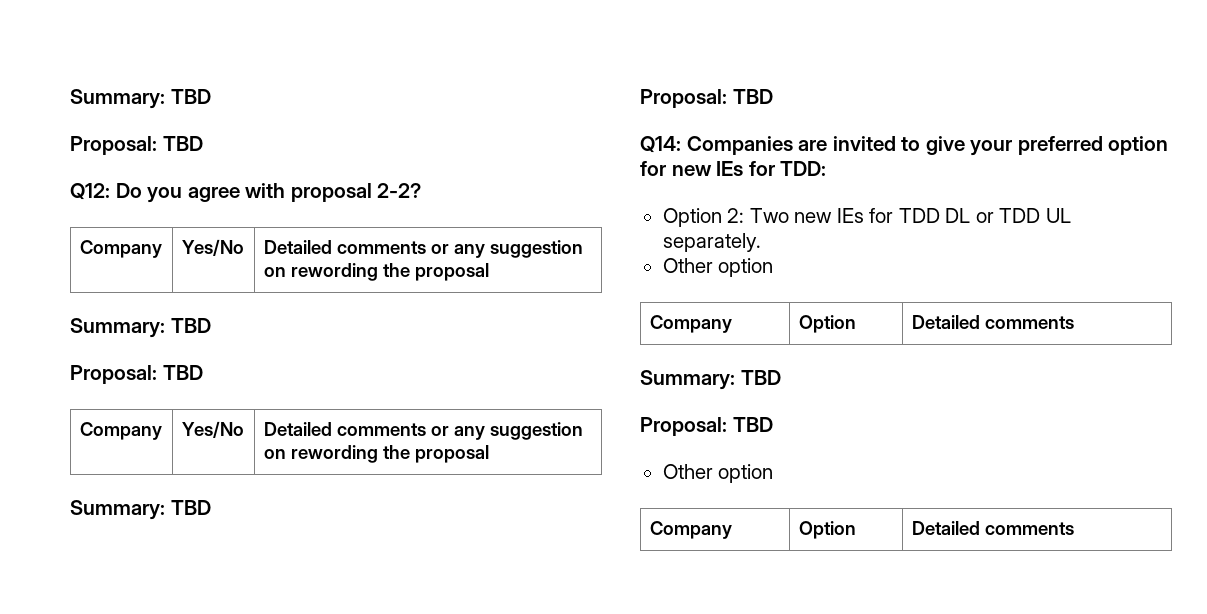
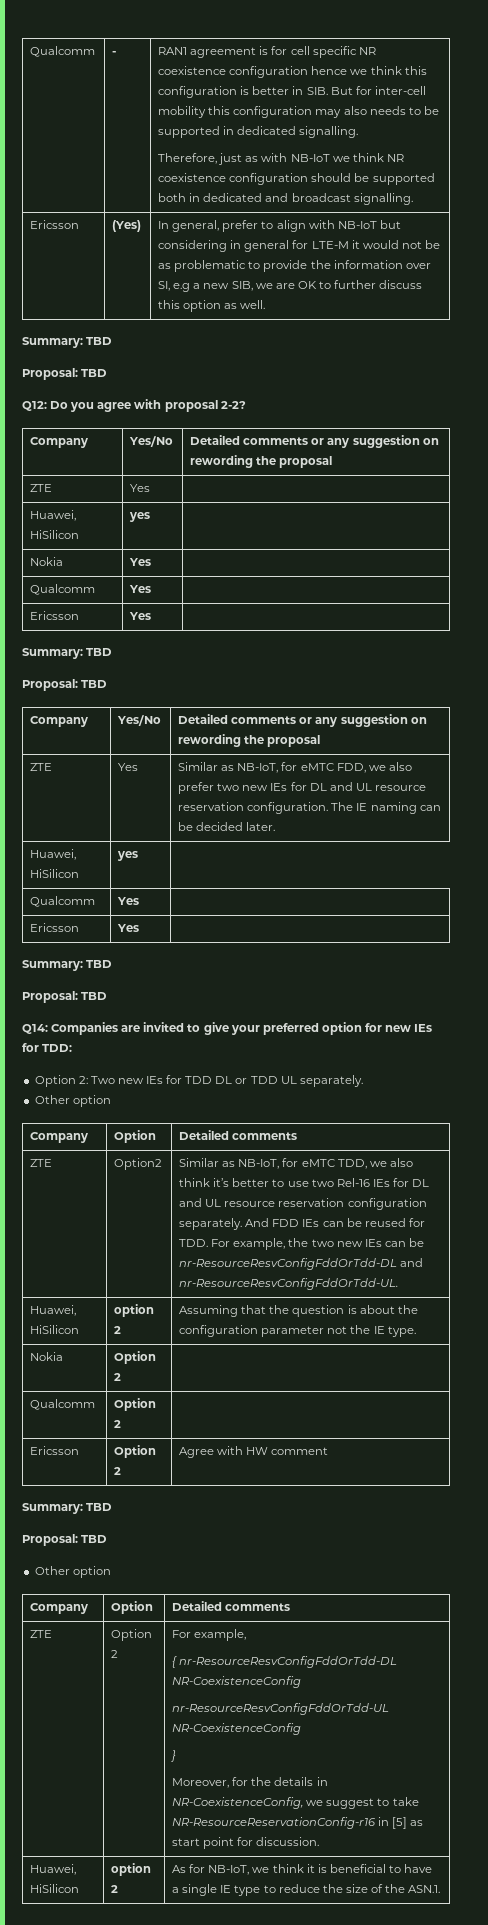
(70, 99) none -> [30,46,96,57] [112,51,117,55] [158,46,376,58] [158,66,427,78] [158,86,426,98] [158,106,439,118] [158,126,359,138] [158,153,404,165] [158,173,435,185] [158,193,413,205] [30,220,80,229] [112,220,142,232] [158,220,401,232] [158,240,440,252] [158,260,431,272] [158,280,423,292] [158,300,266,312] Qualcomm | - | RAN1 agreement is for cell specific NR coexistence configuration hence we think this configuration is better in SIB. But for inter-cell mobility this configuration may also needs to be supported in dedicated signalling. // Therefore, just as with NB-IoT we think NR coexistence configuration should be supported both in dedicated and broadcast signalling. // Ericsson | (Yes) | In general, prefer to align with NB-IoT but considering in general for LTE-M it would not be as problematic to provide the information over SI, e.g a new SIB, we are OK to further discuss this option as well. //
(489, 272) none -> [30,484,53,492] [130,484,151,492] [30,510,77,521] [30,530,80,539] [129,512,151,522] [30,557,64,566] [129,558,152,566] [30,584,96,595] [129,585,152,593] [30,611,80,620] [129,612,152,620] // ZTE | Yes | // Huawei, HiSilicon | yes | // Nokia | Yes | // Qualcomm | Yes | // Ericsson | Yes |
(489, 454) none -> [30,763,53,771] [118,763,139,771] [178,762,412,773] [178,782,426,794] [178,802,441,814] [178,822,276,831] [30,849,77,860] [30,869,80,878] [117,851,139,861] [30,896,96,907] [117,897,140,905] [30,923,80,932] [117,924,140,932] // ZTE | Yes | Similar as NB-IoT, for eMTC FDD, we also prefer two new IEs for DL and UL resource reservation configuration. The IE naming can be decided later. // Huawei, HiSilicon | yes // Qualcomm | Yes | // Ericsson | Yes |
(1074, 322) none -> [30,1159,53,1167] [114,1158,163,1170] [179,1158,413,1169] [179,1178,430,1187] [179,1198,427,1210] [179,1218,425,1230] [179,1238,424,1250] [179,1258,424,1270] [179,1278,399,1290] [30,1305,77,1316] [30,1325,80,1334] [114,1304,155,1317] [114,1326,122,1334] [179,1305,418,1317] [179,1325,416,1337] [30,1352,64,1361] [114,1351,157,1364] [114,1373,122,1381] [30,1399,96,1410] [114,1398,157,1411] [114,1420,122,1428] [30,1446,80,1455] [114,1445,157,1458] [114,1467,122,1475] [179,1446,329,1458] // ZTE | Option2 | Similar as NB-IoT, for eMTC TDD, we also think it’s better to use two Rel-16 IEs for DL and UL resource reservation configuration separately. And FDD IEs can be reused for TDD. For example, the two new IEs can be nr-ResourceResvConfigFddOrTdd-DL and nr-ResourceResvConfigFddOrTdd-UL. // Huawei, HiSilicon | option 2 | Assuming that the question is about the configuration parameter not the IE type. // Nokia | Option 2 | // Qualcomm | Option 2 | // Ericsson | Option 2 | Agree with HW comment
(1074, 528) none -> [30,1630,53,1638] [111,1629,153,1641] [111,1650,119,1658] [172,1629,247,1641] [172,1656,398,1668] [172,1676,302,1688] [172,1703,390,1715] [172,1723,302,1735] [171,1750,177,1762] [172,1777,328,1788] [172,1797,419,1809] [172,1817,424,1829] [172,1837,320,1849] [30,1864,77,1875] [30,1884,80,1893] [111,1863,152,1876] [111,1885,119,1893] [172,1864,433,1875] [172,1884,441,1896] // ZTE | Option 2 | For example, // { nr-ResourceResvConfigFddOrTdd-DL NR-CoexistenceConfig // nr-ResourceResvConfigFddOrTdd-UL NR-CoexistenceConfig // } // Moreover, for the details in NR-CoexistenceConfig, we suggest to take NR-ResourceReservationConfig-r16 in [5] as start point for discussion. // Huawei, HiSilicon | option 2 | As for NB-IoT, we think it is beneficial to have a single IE type to reduce the size of the ASN.1.

